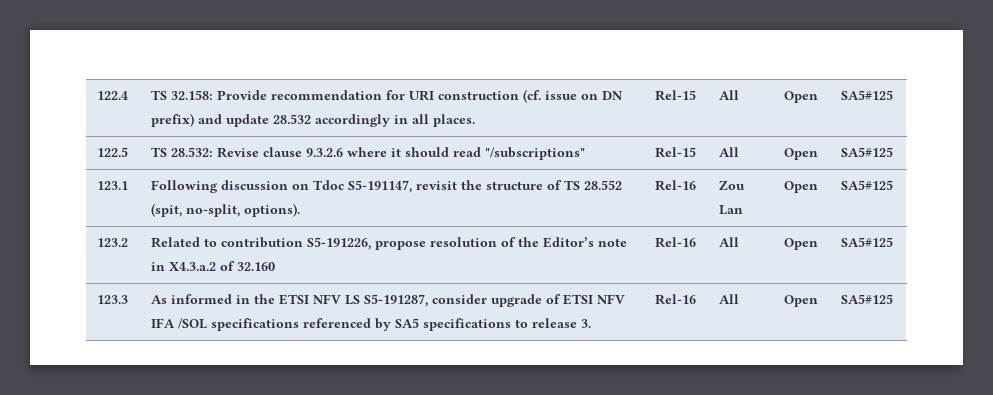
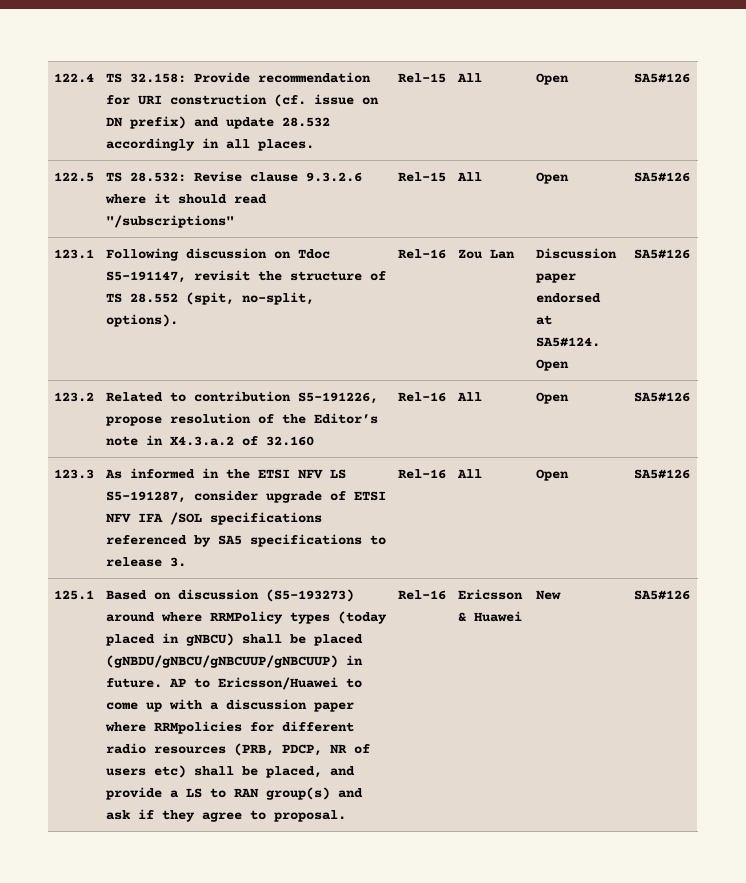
[841,90,894,100] SA5#125 -> [633,73,690,83] SA5#126
[841,147,894,157] SA5#125 -> [633,172,690,182] SA5#126
[784,181,819,193] [841,180,894,190] Open | SA5#125 -> [535,248,617,259] [535,273,576,283] [535,293,601,303] [535,315,552,325] [535,337,600,347] [535,359,569,371] [633,249,690,259] Discussion paper endorsed at SA5#124. Open | SA5#126
[841,237,894,247] SA5#125 -> [633,392,690,402] SA5#126
[841,294,894,304] SA5#125 -> [633,469,690,479] [53,590,94,600] [105,589,354,602] [105,611,387,624] [105,633,363,646] [105,655,363,668] [105,677,362,690] [105,699,354,712] [104,721,354,734] [105,743,370,756] [105,765,355,778] [105,787,363,800] [105,809,346,822] [397,590,446,600] [457,589,523,600] [457,611,522,622] [535,590,561,600] [633,590,690,600] SA5#126 // 125.1 | Based on discussion (S5-193273) around where RRMPolicy types (today placed in gNBCU) shall be placed (gNBDU/gNBCU/gNBCUUP/gNBCUUP) in future. AP to Ericsson/Huawei to come up with a discussion paper where RRMpolicies for different radio resources (PRB, PDCP, NR of users etc) shall be placed, and provide a LS to RAN group(s) and ask if they agree to proposal. | Rel-16 | Ericsson & Huawei | New | SA5#126

